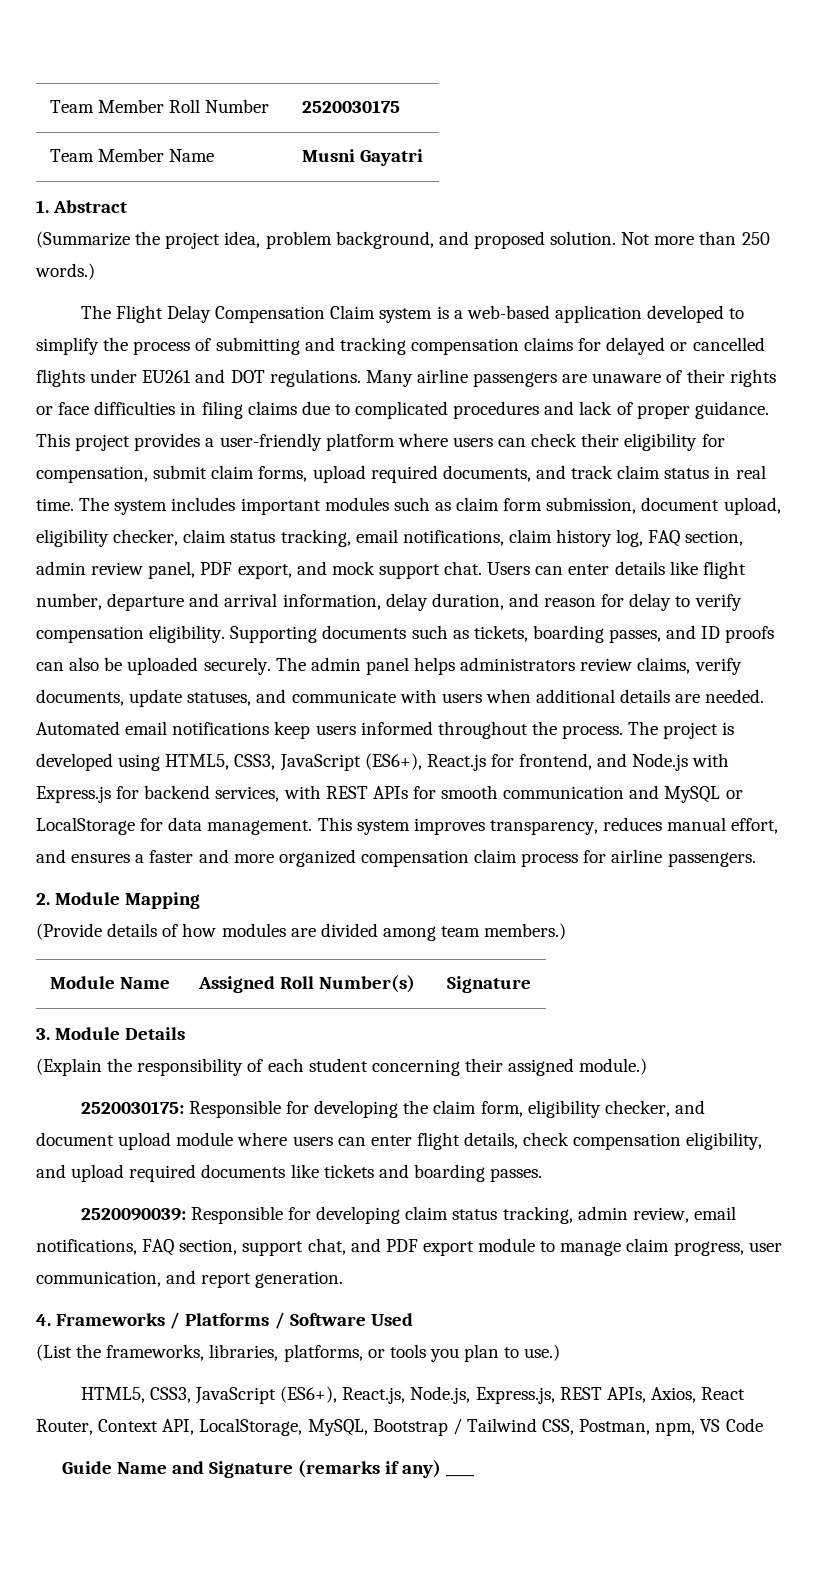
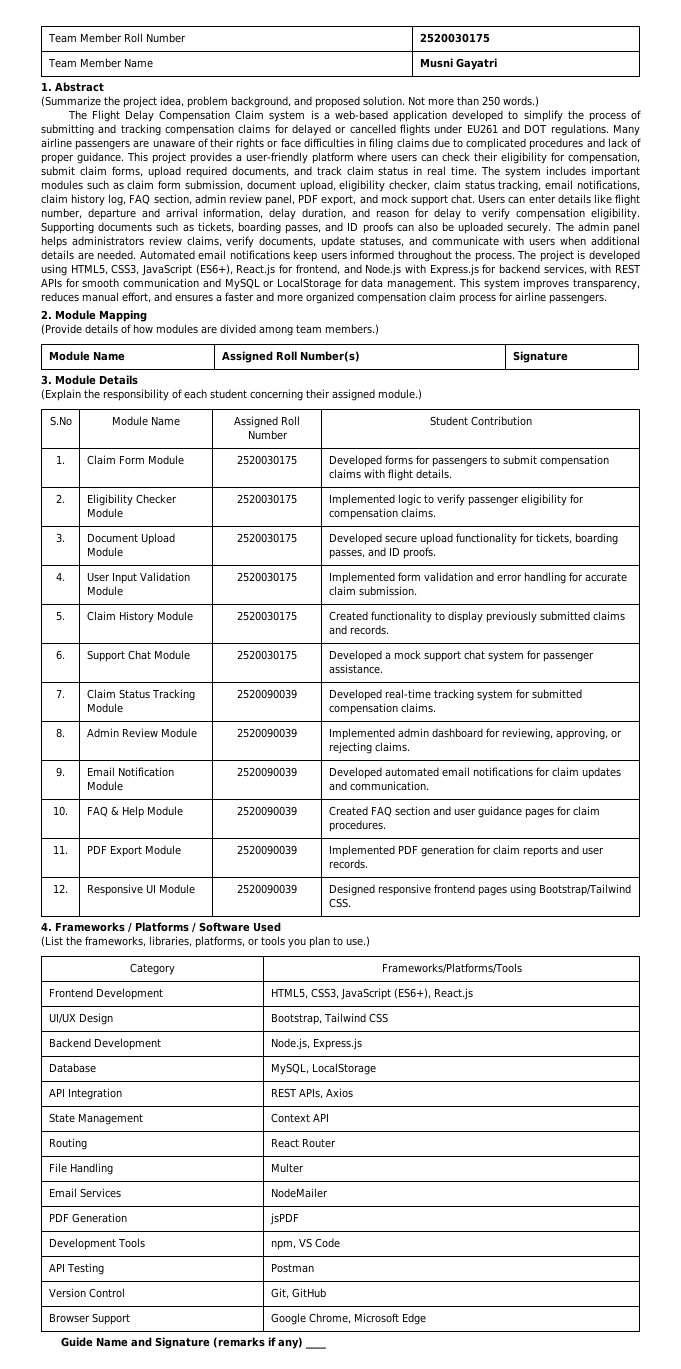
[80,1100,705,1118] [36,1132,763,1150] [36,1164,543,1182] [80,1206,736,1224] [36,1238,782,1256] [36,1270,344,1288] // 2520030175: Responsible for developing the claim form, eligibility checker, and document upload module where users can enter flight details, check compensation eligibility, and upload required documents like tickets and boarding passes. // 2520090039: Responsible for developing claim status tracking, admin review, email notifications, FAQ section, support chat, and PDF export module to manage claim progress, user communication, and report generation. -> [49,416,72,426] [112,416,180,426] [234,416,300,428] [247,430,288,440] [429,416,532,426] [56,455,65,464] [86,455,184,465] [237,455,297,465] [328,455,609,467] [328,469,452,481] [56,494,65,503] [86,494,177,506] [86,508,123,518] [237,494,297,504] [328,494,584,506] [328,508,436,520] [56,533,65,543] [86,533,175,545] [86,547,123,557] [237,533,297,543] [328,533,618,545] [328,547,436,559] [56,572,65,581] [86,572,190,584] [86,586,123,596] [237,572,297,582] [328,572,627,584] [328,586,417,596] [56,611,65,621] [86,611,193,623] [237,611,297,621] [328,611,625,623] [328,625,389,635] [56,650,65,660] [86,650,190,662] [237,650,297,660] [328,650,594,662] [328,664,383,674] [56,689,65,698] [86,689,195,701] [86,703,123,713] [237,689,297,699] [328,689,582,701] [328,703,436,715] [56,728,65,738] [86,728,197,738] [237,728,297,738] [328,728,622,740] [328,742,410,754] [56,767,65,777] [86,767,174,777] [86,781,123,791] [237,767,297,777] [328,767,621,779] [328,781,429,791] [53,806,68,816] [86,806,183,818] [237,806,297,816] [328,806,600,818] [328,820,386,832] [53,845,68,854] [86,845,181,857] [237,845,297,855] [328,845,604,857] [328,859,368,869] [53,884,68,893] [86,884,195,896] [237,884,297,894] [328,884,631,896] [328,898,351,908] // S.No | Module Name | Assigned Roll Number | Student Contribution // 1. | Claim Form Module | 2520030175 | Developed forms for passengers to submit compensation claims with flight details. // 2. | Eligibility Checker Module | 2520030175 | Implemented logic to verify passenger eligibility for compensation claims. // 3. | Document Upload Module | 2520030175 | Developed secure upload functionality for tickets, boarding passes, and ID proofs. // 4. | User Input Validation Module | 2520030175 | Implemented form validation and error handling for accurate claim submission. // 5. | Claim History Module | 2520030175 | Created functionality to display previously submitted claims and records. // 6. | Support Chat Module | 2520030175 | Developed a mock support chat system for passenger assistance. // 7. | Claim Status Tracking Module | 2520090039 | Developed real-time tracking system for submitted compensation claims. // 8. | Admin Review Module | 2520090039 | Implemented admin dashboard for reviewing, approving, or rejecting claims. // 9. | Email Notification Module | 2520090039 | Developed automated email notifications for claim updates and communication. // 10. | FAQ & Help Module | 2520090039 | Created FAQ section and user guidance pages for claim procedures. // 11. | PDF Export Module | 2520090039 | Implemented PDF generation for claim reports and user records. // 12. | Responsive UI Module | 2520090039 | Designed responsive frontend pages using Bootstrap/Tailwind CSS.
[80,1386,746,1404] [36,1418,763,1436] // HTML5, CSS3, JavaScript (ES6+), React.js, Node.js, Express.js, REST APIs, Axios, React Router, Context API, LocalStorage, MySQL, Bootstrap / Tailwind CSS, Postman, npm, VS Code -> [130,963,175,975] [381,963,522,974] [48,988,163,1000] [270,988,473,1000] [48,1013,113,1025] [270,1013,388,1025] [48,1038,161,1050] [270,1038,362,1050] [48,1063,96,1073] [270,1063,376,1075] [48,1088,122,1100] [270,1088,353,1099] [48,1113,143,1125] [270,1113,329,1123] [48,1138,87,1150] [270,1138,336,1148] [48,1163,113,1175] [270,1163,304,1173] [48,1188,121,1198] [270,1188,328,1198] [48,1213,127,1223] [269,1213,299,1225] [48,1238,145,1250] [270,1238,340,1250] [48,1263,104,1275] [270,1263,314,1273] [48,1288,125,1298] [270,1288,326,1299] [48,1313,130,1325] [270,1313,426,1325] // Category | Frameworks/Platforms/Tools // Frontend Development | HTML5, CSS3, JavaScript (ES6+), React.js // UI/UX Design | Bootstrap, Tailwind CSS // Backend Development | Node.js, Express.js // Database | MySQL, LocalStorage // API Integration | REST APIs, Axios // State Management | Context API // Routing | React Router // File Handling | Multer // Email Services | NodeMailer // PDF Generation | jsPDF // Development Tools | npm, VS Code // API Testing | Postman // Version Control | Git, GitHub // Browser Support | Google Chrome, Microsoft Edge

